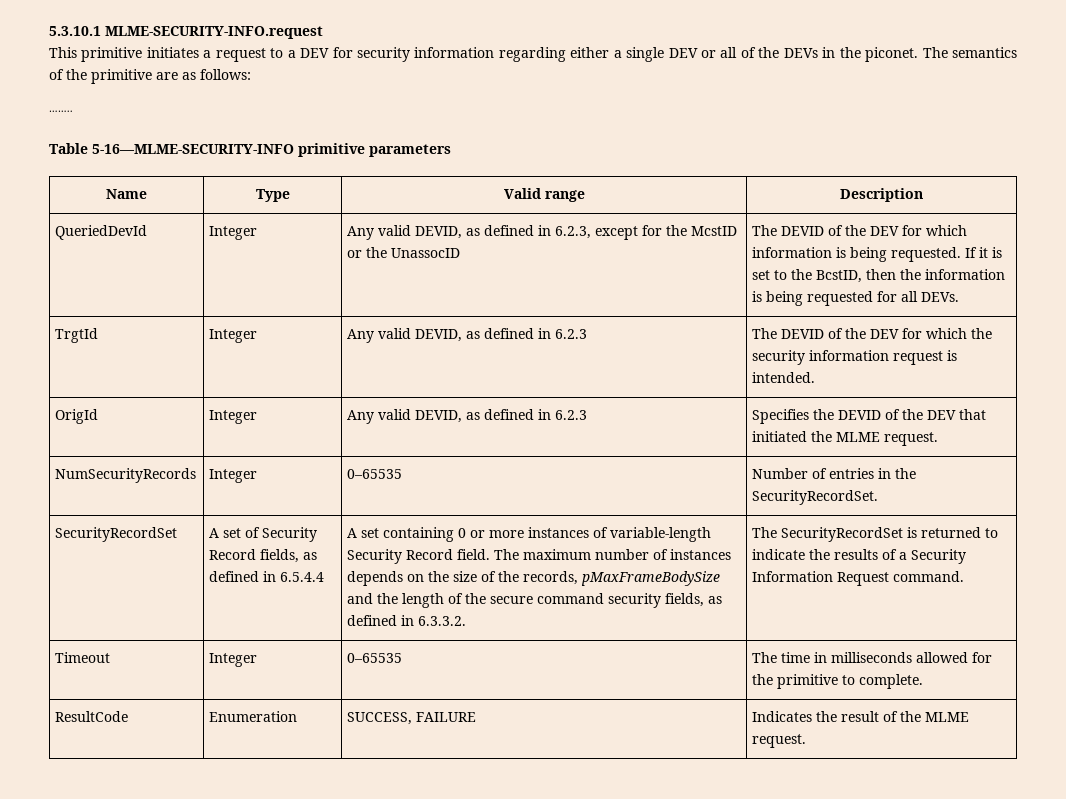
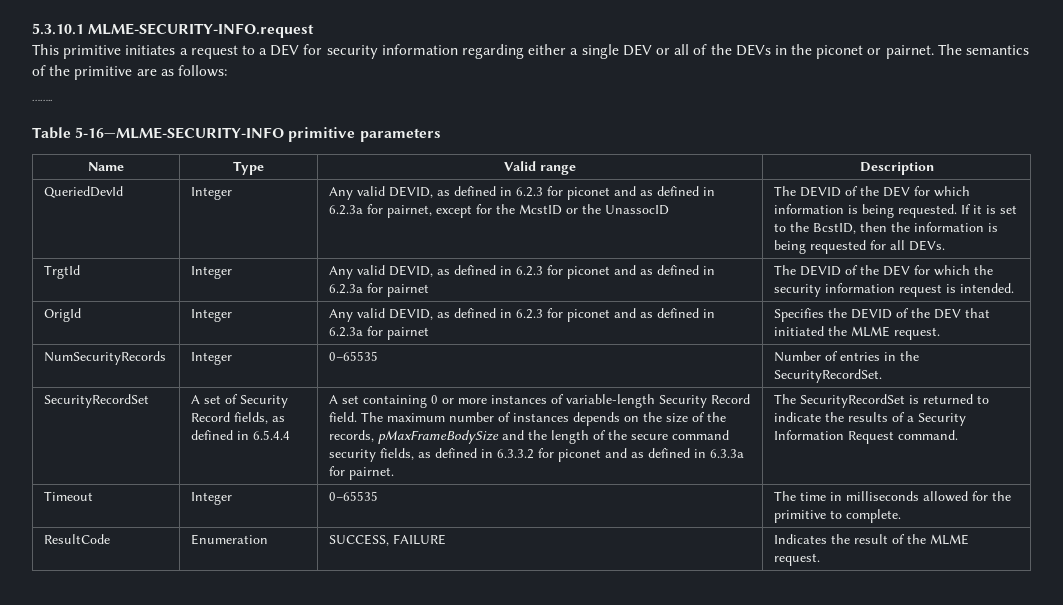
[865,47,919,62] piconet. -> [816,45,934,59] piconet or pairnet.
[555,226,592,239] 6.2.3, -> [516,186,716,200] [329,204,433,218] 6.2.3 for piconet and as defined in 6.2.3a for pairnet,
(588, 334) none -> [547,265,716,279] [329,283,430,297] for piconet and as defined in 6.2.3a for pairnet
(588, 415) none -> [547,308,716,322] [329,326,430,340] for piconet and as defined in 6.2.3a for pairnet
[418,616,467,626] 6.3.3.2. -> [497,448,745,462] [329,466,395,480] 6.3.3.2 for piconet and as defined in 6.3.3a for pairnet.

